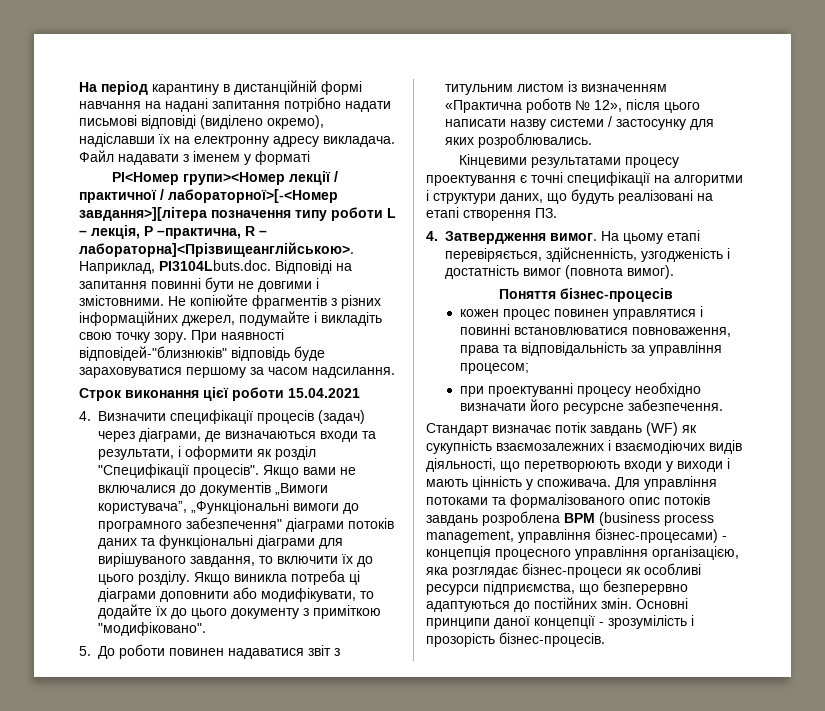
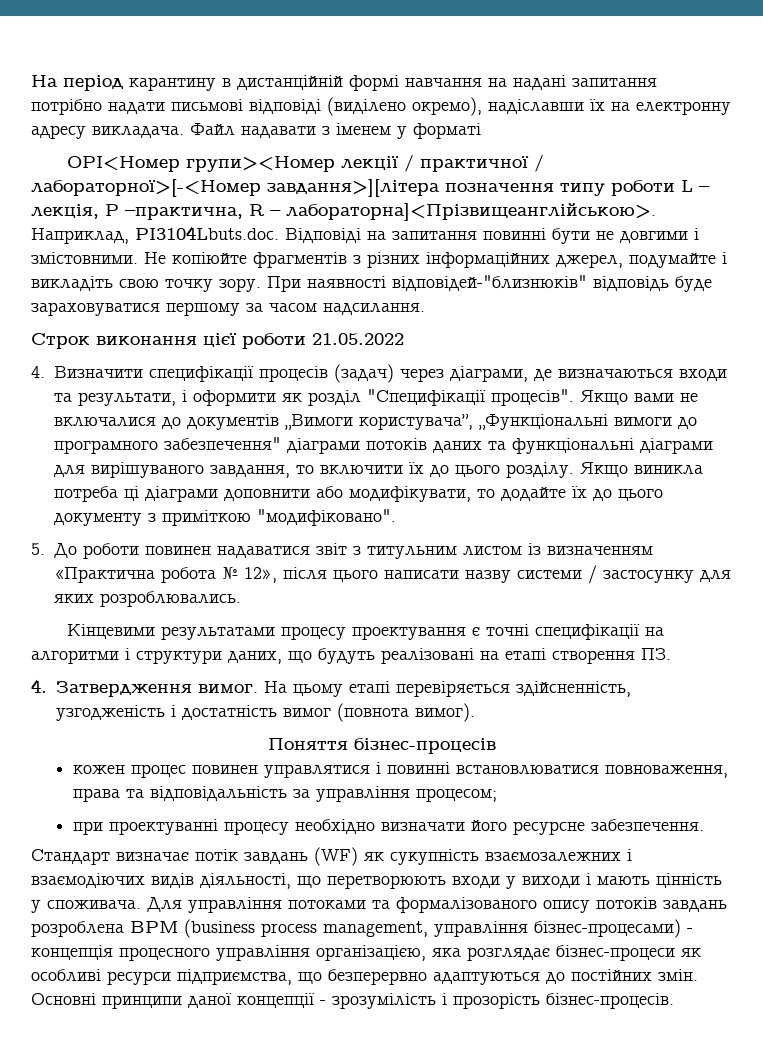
[112,172,180,185] PI<Номер -> [67,156,181,172] ОPI<Номер
[288,388,360,398] 15.04.2021 -> [312,333,404,345] 21.05.2022
[526,98,571,113] роботв -> [160,567,216,583] робота
[445,248,542,262] перевіряється, -> [395,681,510,697] перевіряється
[629,497,660,505] опис -> [543,900,590,913] опису

